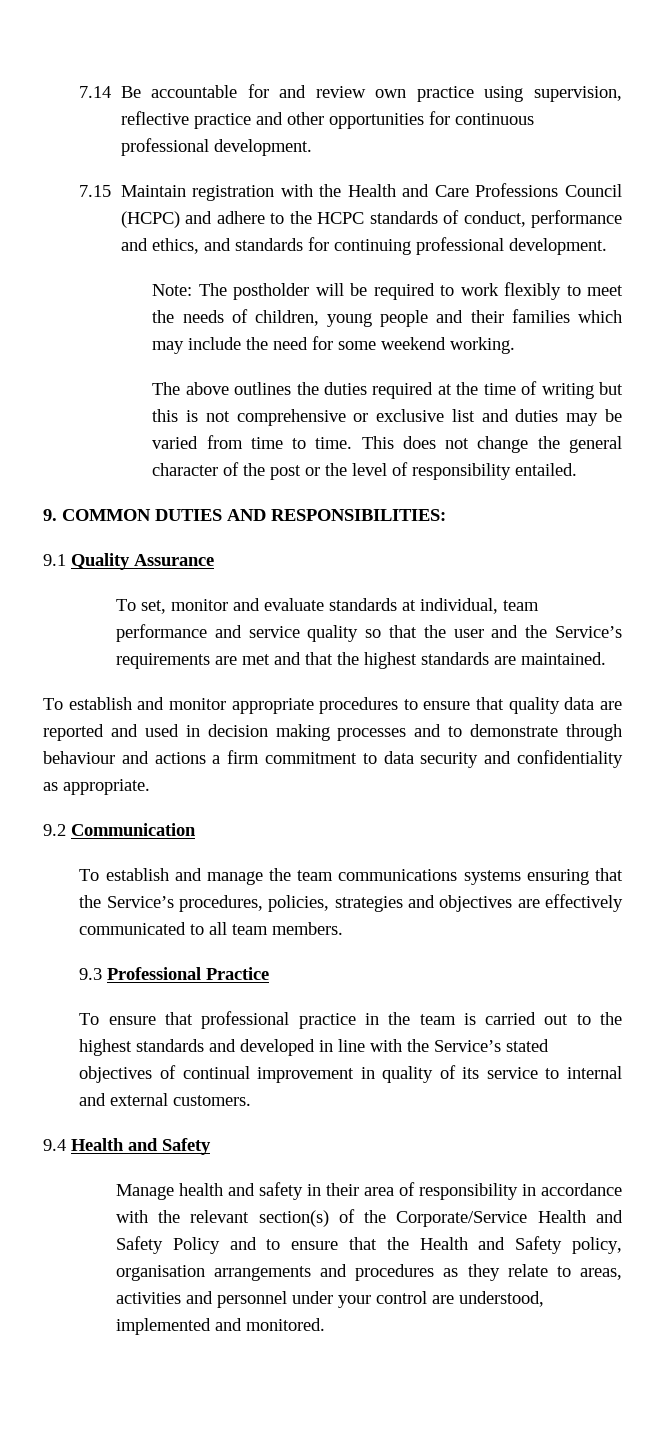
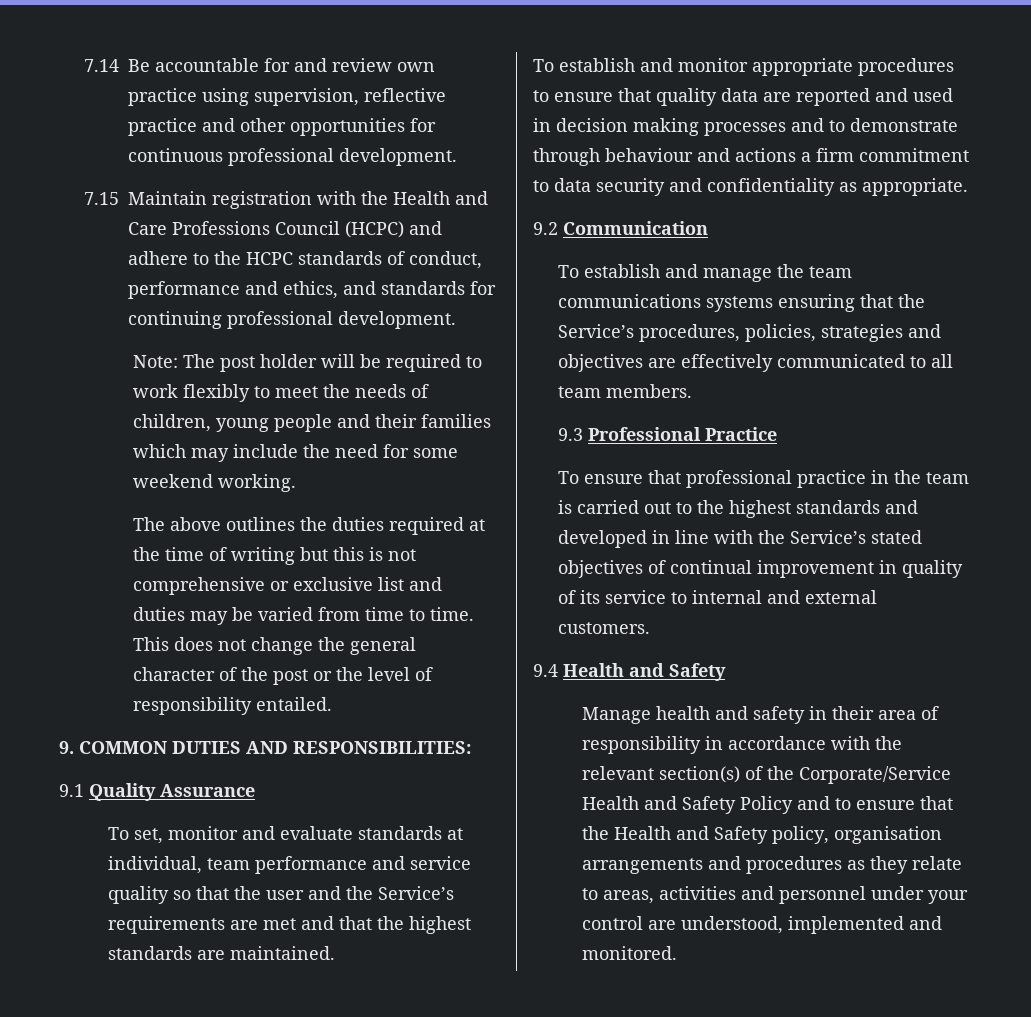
[233,283,310,300] postholder -> [220,354,318,372] post holder

